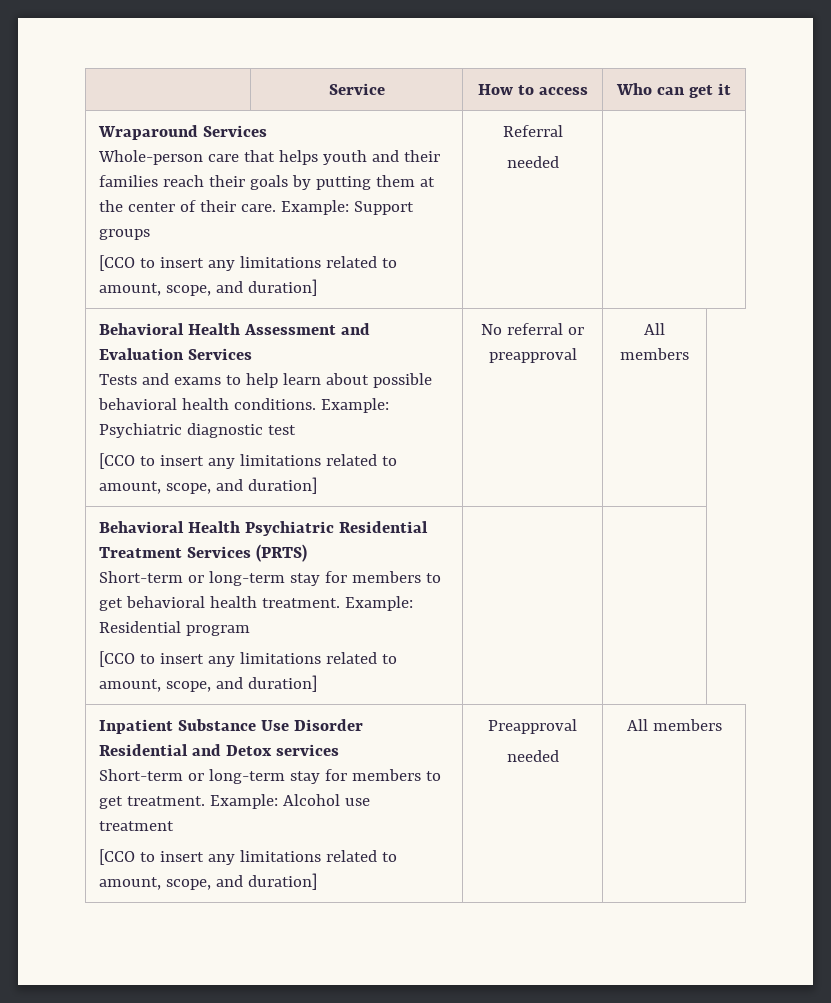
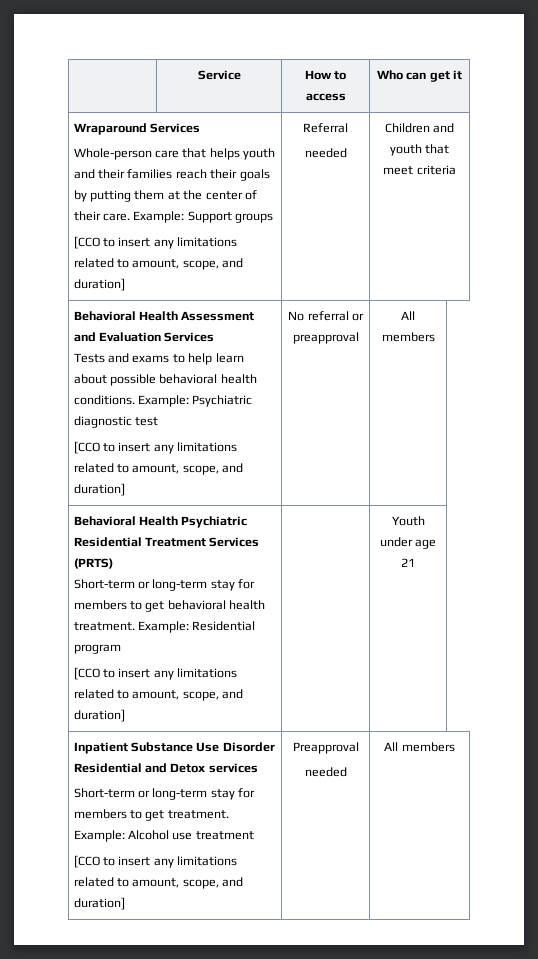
(559, 162) none -> [384,123,455,133] [389,144,450,156] [383,165,456,175] Children and youth that meet criteria
(318, 683) none -> [391,516,425,526] [379,537,437,549] [401,558,415,567] Youth under age 21

